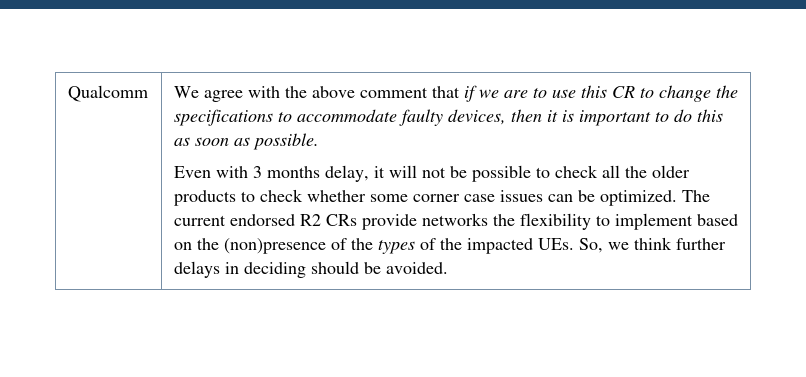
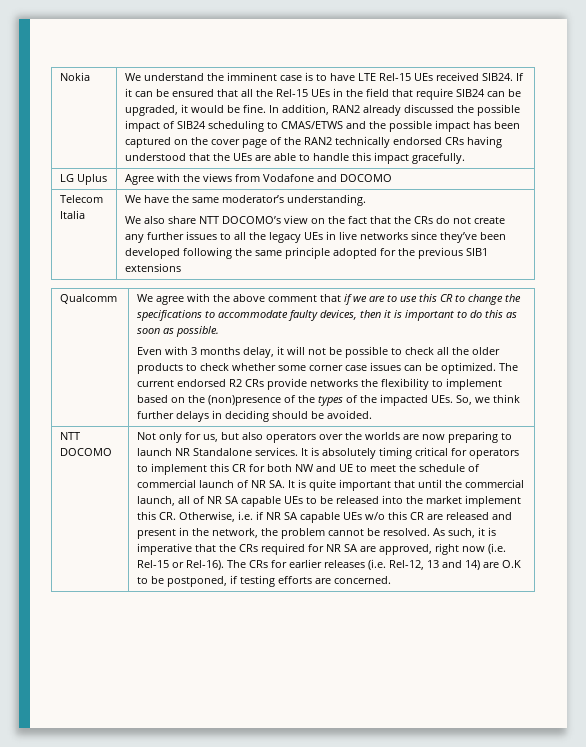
(67, 93) none -> [60,72,91,81] [125,72,525,81] [125,88,522,100] [125,104,521,116] [125,120,521,132] [125,136,503,148] [125,152,466,164] [60,174,108,185] [125,173,393,185] [60,195,104,203] [60,210,86,219] [125,194,367,206] [125,215,506,224] [125,231,507,243] [125,247,489,259] [125,263,182,272] Nokia | We understand the imminent case is to have LTE Rel-15 UEs received SIB24. If it can be ensured that all the Rel-15 UEs in the field that require SIB24 can be upgraded, it would be fine. In addition, RAN2 already discussed the possible impact of SIB24 scheduling to CMAS/ETWS and the possible impact has been captured on the cover page of the RAN2 technically endorsed CRs having understood that the UEs are able to handle this impact gracefully. // LG Uplus | Agree with the views from Vodafone and DOCOMO // Telecom Italia | We have the same moderator’s understanding. // We also share NTT DOCOMO’s view on the fact that the CRs do not create any further issues to all the legacy UEs in live networks since they’ve been developed following the same principle adopted for the previous SIB1 extensions //
(448, 268) none -> [60,432,81,440] [60,448,113,456] [137,431,513,443] [137,447,520,459] [137,463,481,475] [137,479,525,491] [137,495,522,507] [137,511,513,523] [137,527,497,539] [137,543,507,555] [137,559,522,570] [137,575,392,587] // NTT DOCOMO | Not only for us, but also operators over the worlds are now preparing to launch NR Standalone services. It is absolutely timing critical for operators to implement this CR for both NW and UE to meet the schedule of commercial launch of NR SA. It is quite important that until the commercial launch, all of NR SA capable UEs to be released into the market implement this CR. Otherwise, i.e. if NR SA capable UEs w/o this CR are released and present in the network, the problem cannot be resolved. As such, it is imperative that the CRs required for NR SA are approved, right now (i.e. Rel-15 or Rel-16). The CRs for earlier releases (i.e. Rel-12, 13 and 14) are O.K to be postponed, if testing efforts are concerned.

